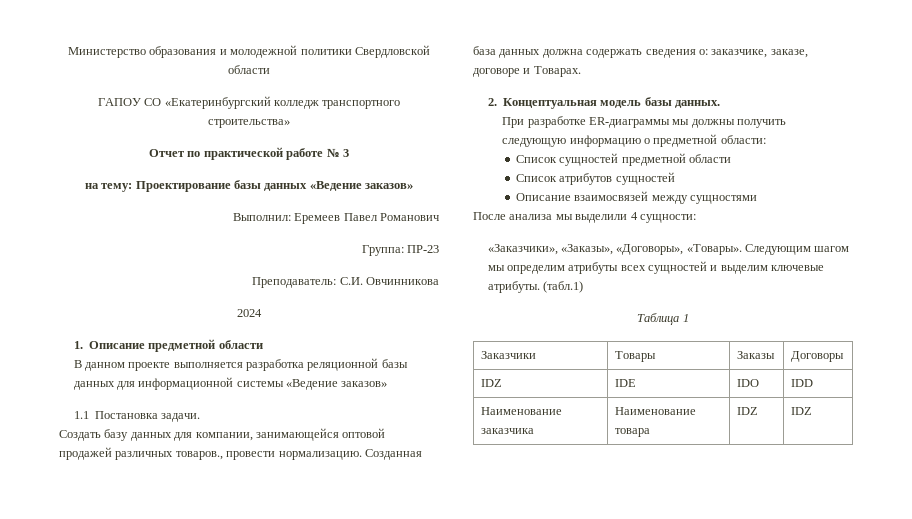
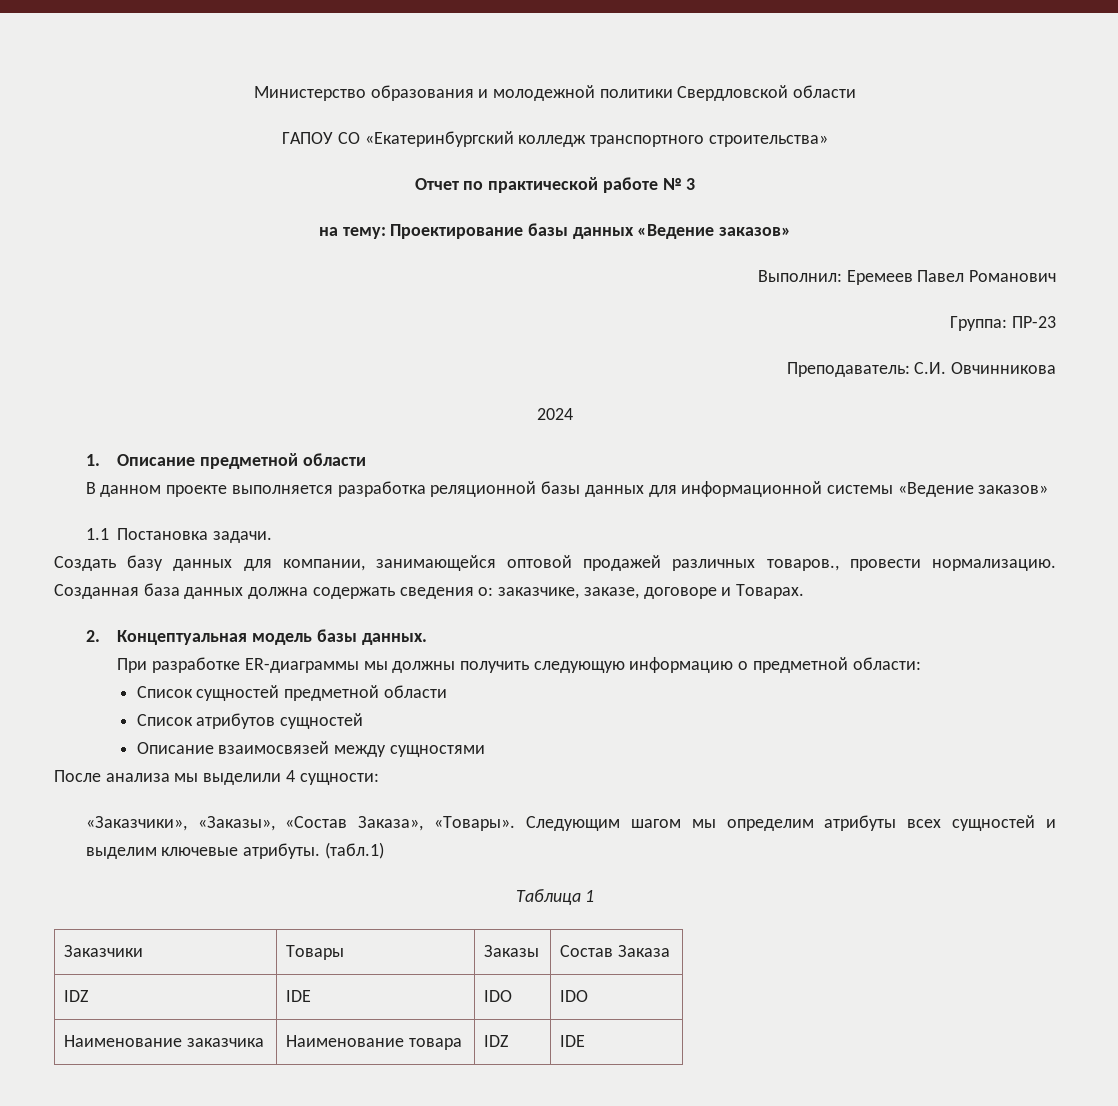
[616,244,684,255] «Договоры», -> [285,816,424,831] «Состав Заказа»,
[790,351,844,362] Договоры -> [560,945,670,957] Состав Заказа
[790,379,813,387] IDD -> [560,990,589,1002] IDO
[790,407,812,415] IDZ -> [560,1035,586,1047] IDE

